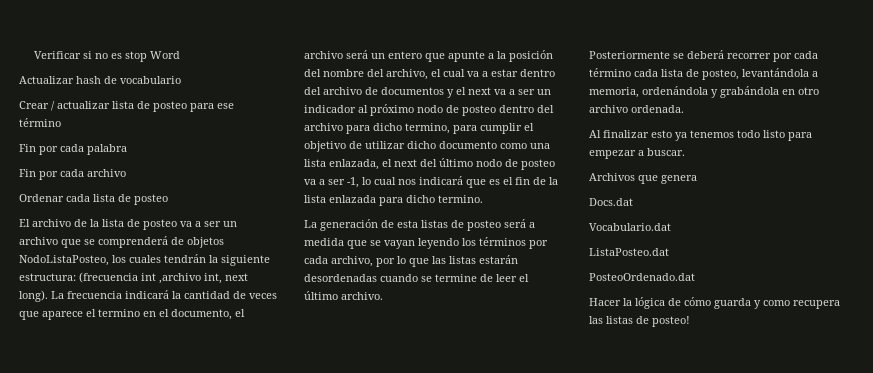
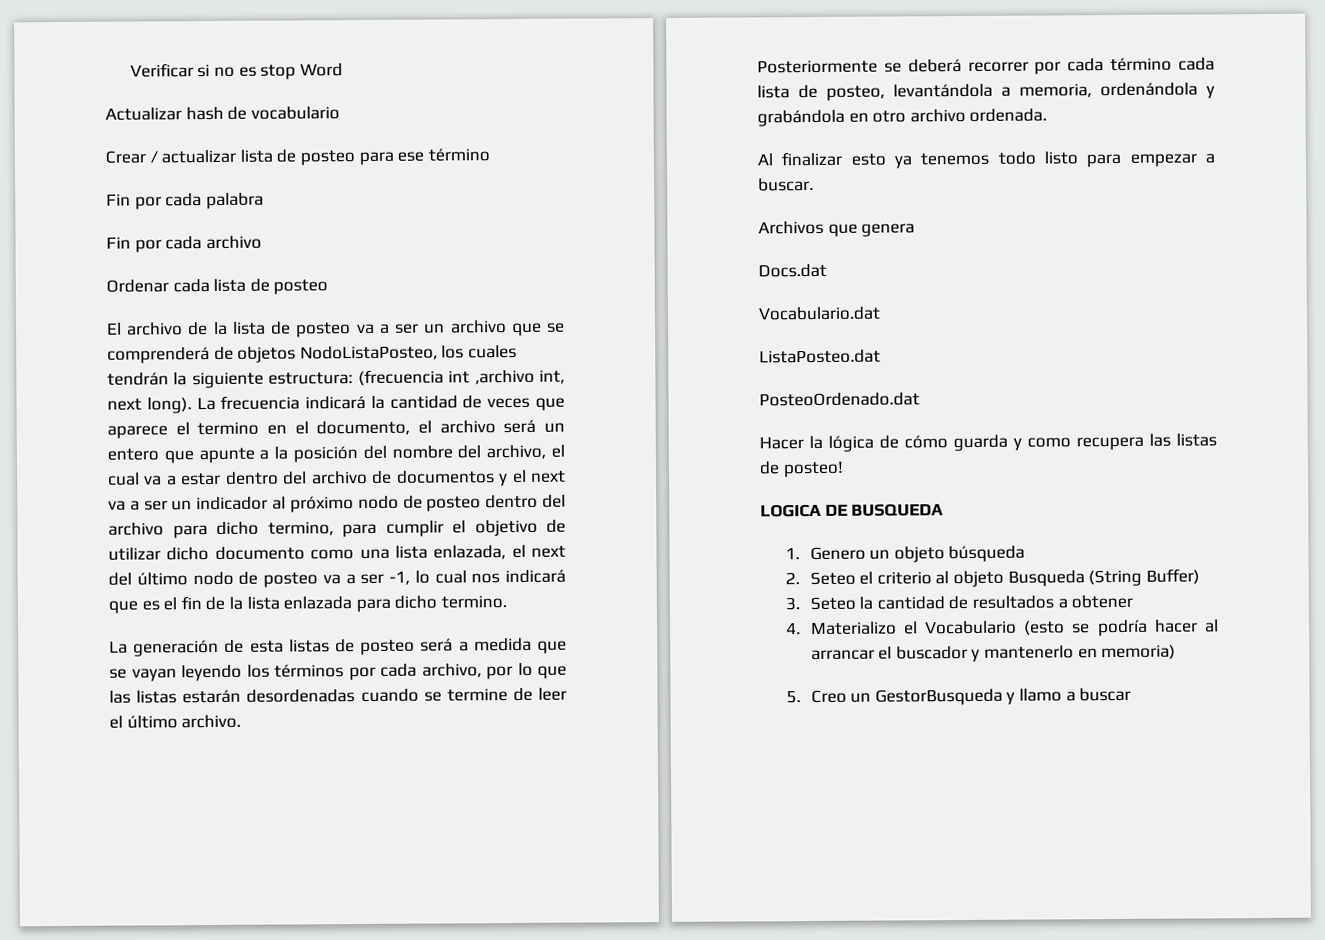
(690, 321) none -> [760,503,945,518] [784,545,1026,563] [784,568,1200,588] [784,594,1134,611] [785,619,1219,637] [810,644,1177,662] [785,687,1132,706] // LOGICA DE BUSQUEDA // 1. Genero un objeto búsqueda // 2. Seteo el criterio al objeto Busqueda (String Buffer) // 3. Seteo la cantidad de resultados a obtener // 4. Materializo el Vocabulario (esto se podría hacer al arrancar el buscador y mantenerlo en memoria) // 5. Creo un GestorBusqueda y llamo a buscar

